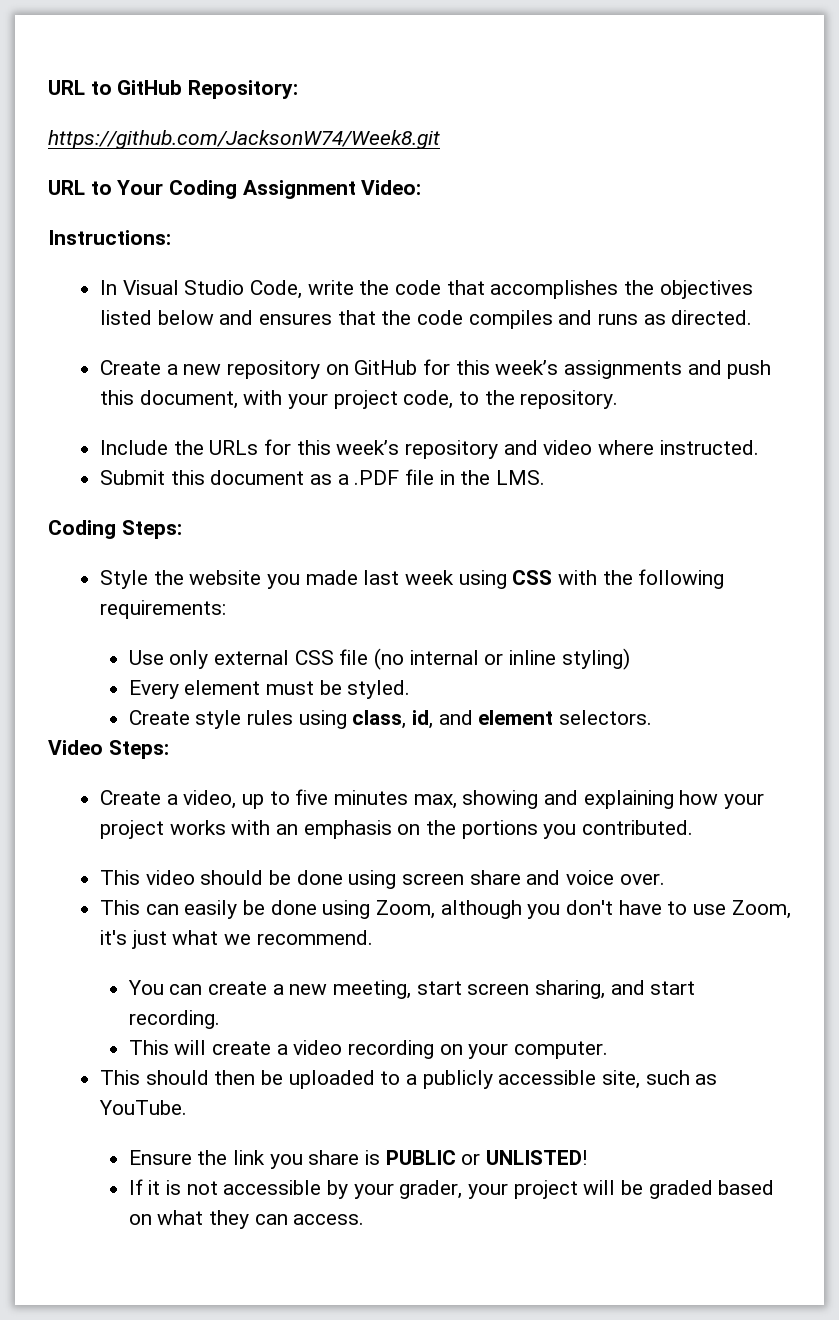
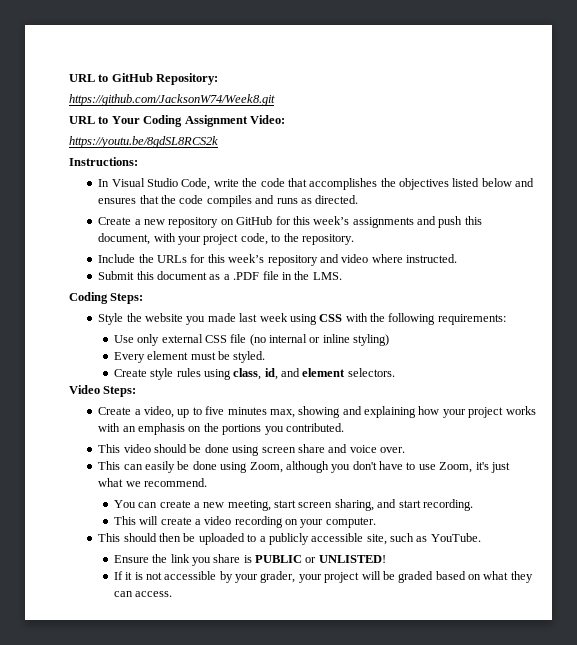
(422, 187) none -> [69,136,218,148] // https://youtu.be/8gdSL8RCS2k

